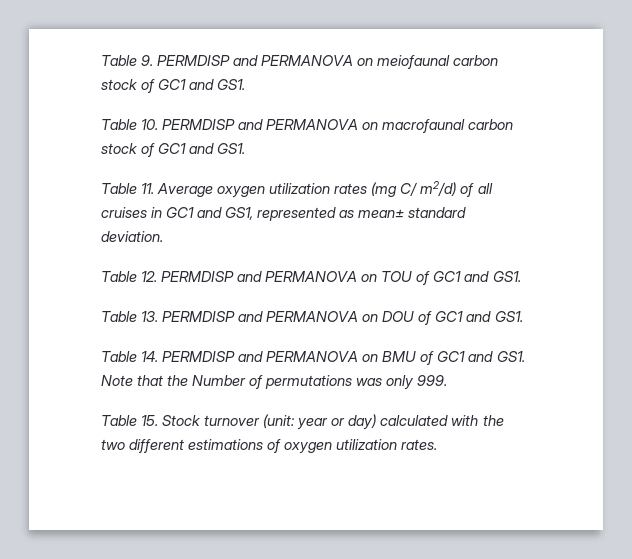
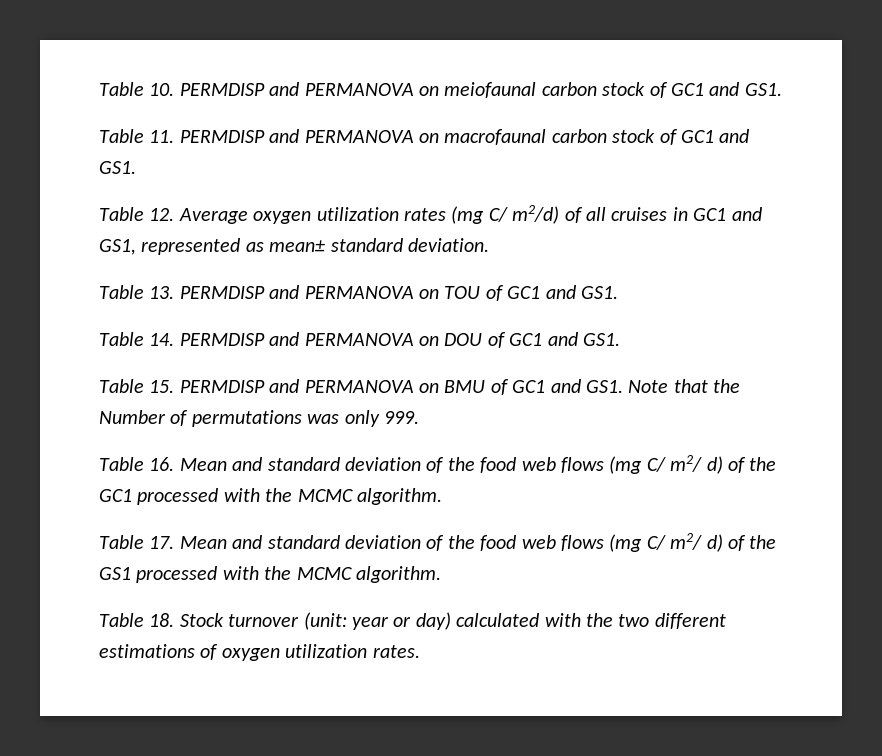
[101,55,154,66] Table 9. -> [99,82,175,96] Table 10.
[141,119,159,130] 10. -> [149,130,175,143] 11.
[141,183,155,194] 11. -> [149,208,175,221] 12.
[141,271,158,282] 12. -> [149,286,175,299] 13.
[141,311,159,322] 13. -> [149,333,175,346] 14.
[141,351,159,362] 14. -> [149,380,175,393] 15.
[141,415,159,426] 15. -> [149,455,777,474] [99,488,442,505] [99,533,777,552] [99,566,441,583] [99,613,175,627] 16. Mean and standard deviation of the food web flows (mg C/ m2/ d) of the GC1 processed with the MCMC algorithm. // Table 17. Mean and standard deviation of the food web flows (mg C/ m2/ d) of the GS1 processed with the MCMC algorithm. // Table 18.

